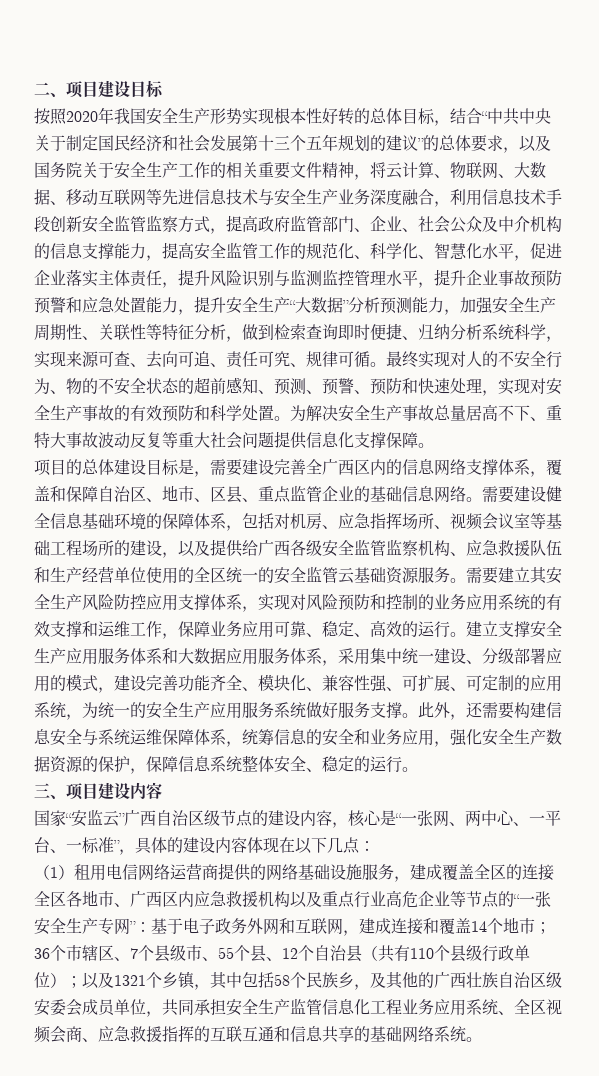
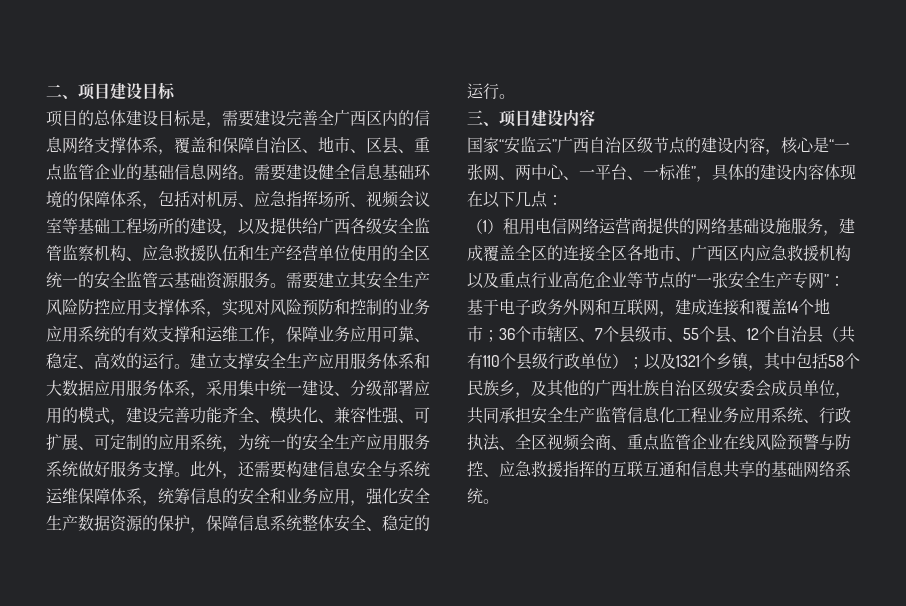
[34,107,551,126] [34,134,551,153] [34,162,546,180] [34,189,562,207] [34,215,562,234] [34,242,562,261] [34,269,562,288] [34,296,556,315] [34,323,562,342] [34,351,562,368] [34,377,562,396] [34,404,562,422] [34,431,434,449] // 按照2020年我国安全生产形势实现根本性好转的总体目标，结合“中共中央关于制定国民经济和社会发展第十三个五年规划的建议”的总体要求，以及国务院关于安全生产工作的相关重要文件精神，将云计算、物联网、大数据、移动互联网等先进信息技术与安全生产业务深度融合，利用信息技术手段创新安全监管监察方式，提高政府监管部门、企业、社会公众及中介机构的信息支撑能力，提高安全监管工作的规范化、科学化、智慧化水平，促进企业落实主体责任，提升风险识别与监测监控管理水平，提升企业事故预防预警和应急处置能力，提升安全生产“大数据”分析预测能力，加强安全生产周期性、关联性等特征分析，做到检索查询即时便捷、归纳分析系统科学，实现来源可查、去向可追、责任可究、规律可循。最终实现对人的不安全行为、物的不安全状态的超前感知、预测、预警、预防和快速处理，实现对安全生产事故的有效预防和科学处置。为解决安全生产事故总量居高不下、重特大事故波动反复等重大社会问题提供信息化支撑保障。 -> (176, 90) none
(514, 1013) none -> [819,407,851,424] [467,434,515,451] 行政执法、
(98, 1040) none -> [627,433,851,451] [467,461,499,477] 重点监管企业在线风险预警与防控、

